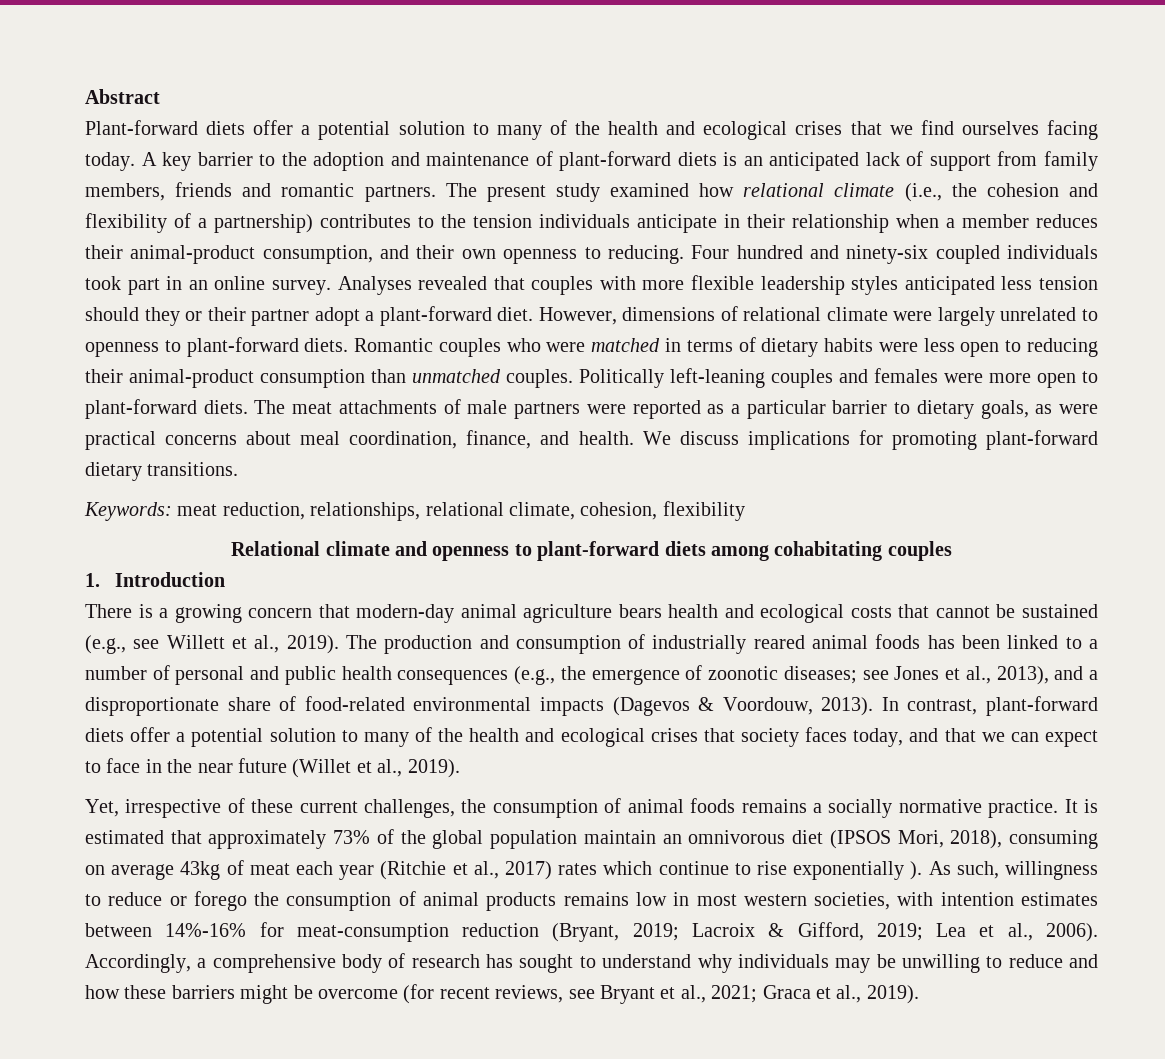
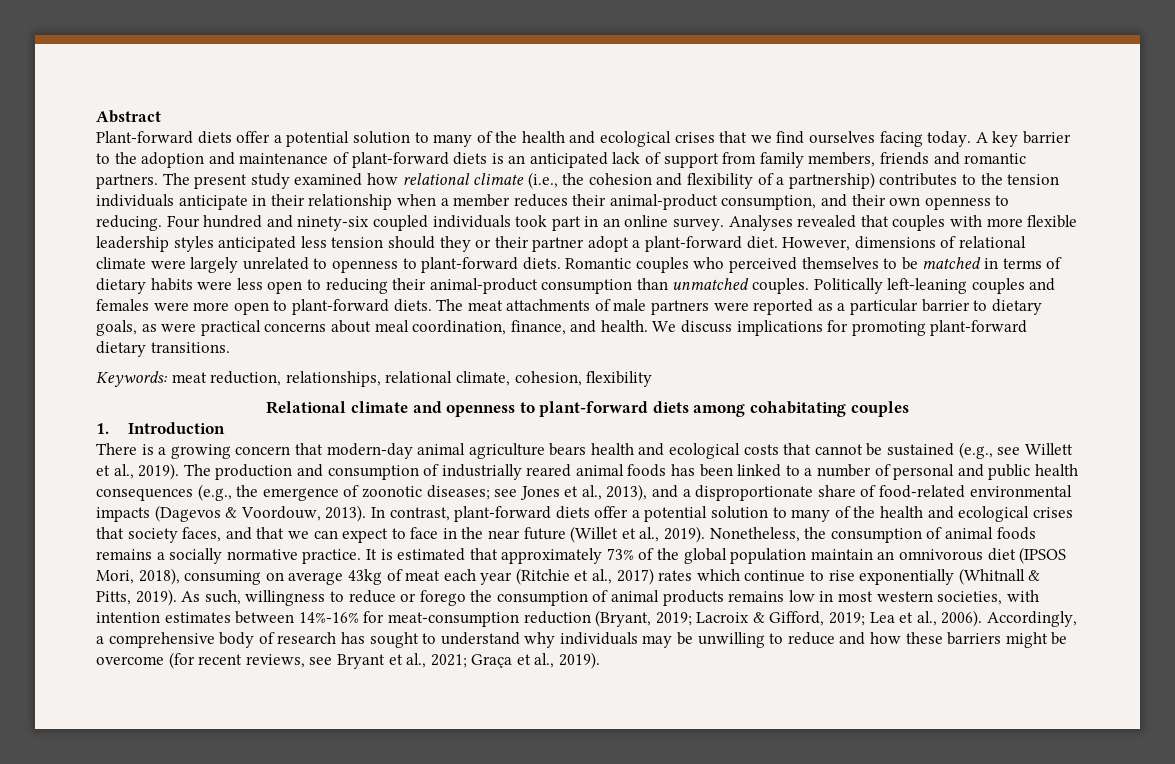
[546,342,586,352] were -> [729,257,918,273] perceived themselves to be
[805,727,904,747] faces today, -> [182,527,222,542] faces,
[85,798,456,818] // Yet, irrespective of these current challenges, -> [709,527,800,542] Nonetheless,
[910,861,923,880] ). -> [958,568,1041,585] [96,589,177,606] (Whitnall & Pitts, 2019).
[762,985,811,999] Graca -> [471,654,513,668] Graça

